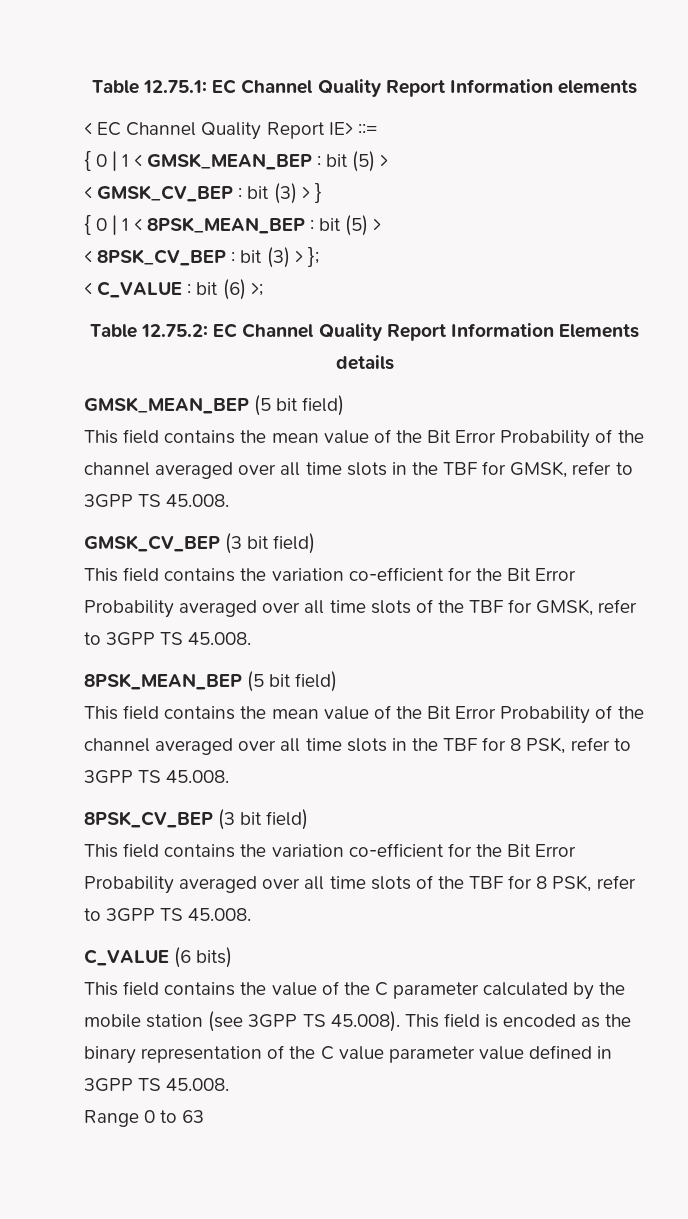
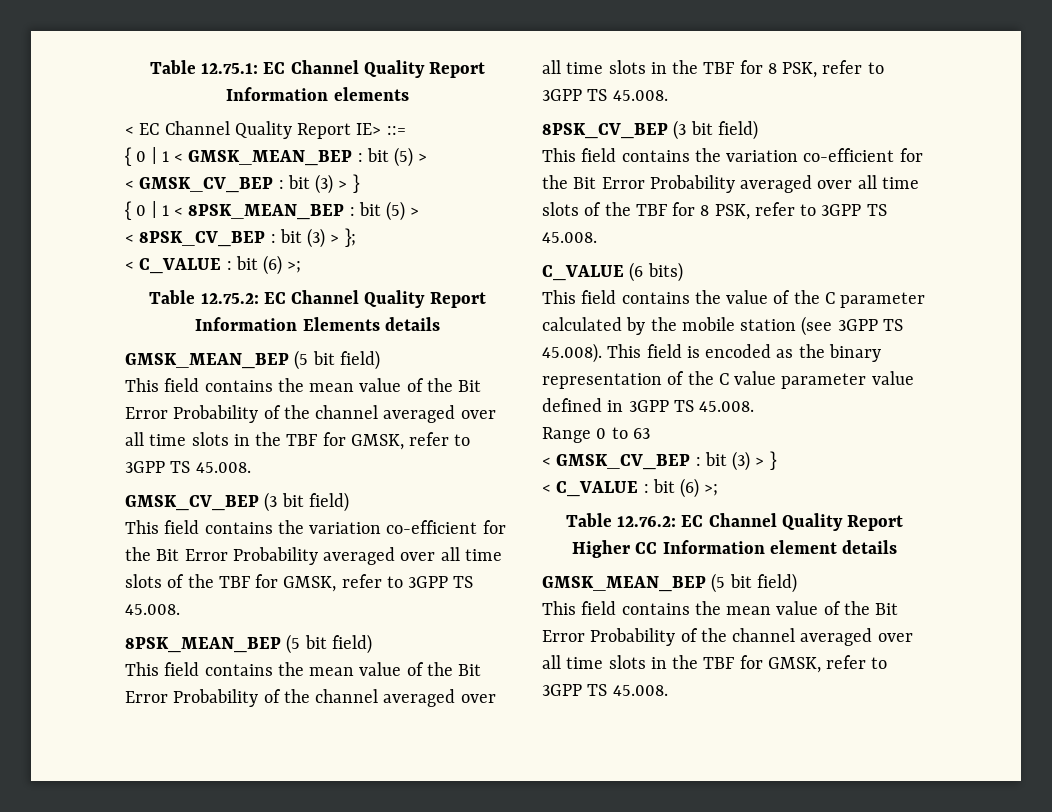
(205, 1116) none -> [542,451,777,471] [542,478,719,498] [565,513,904,531] [571,540,898,558] [542,573,797,593] [542,601,899,615] [542,628,913,646] [542,655,888,673] [542,684,668,696] // < GMSK_CV_BEP : bit (3) > } // < C_VALUE : bit (6) >; // Table 12.76.2: EC Channel Quality Report Higher CC Information element details // GMSK_MEAN_BEP (5 bit field) // This field contains the mean value of the Bit Error Probability of the channel averaged over all time slots in the TBF for GMSK, refer to 3GPP TS 45.008.

